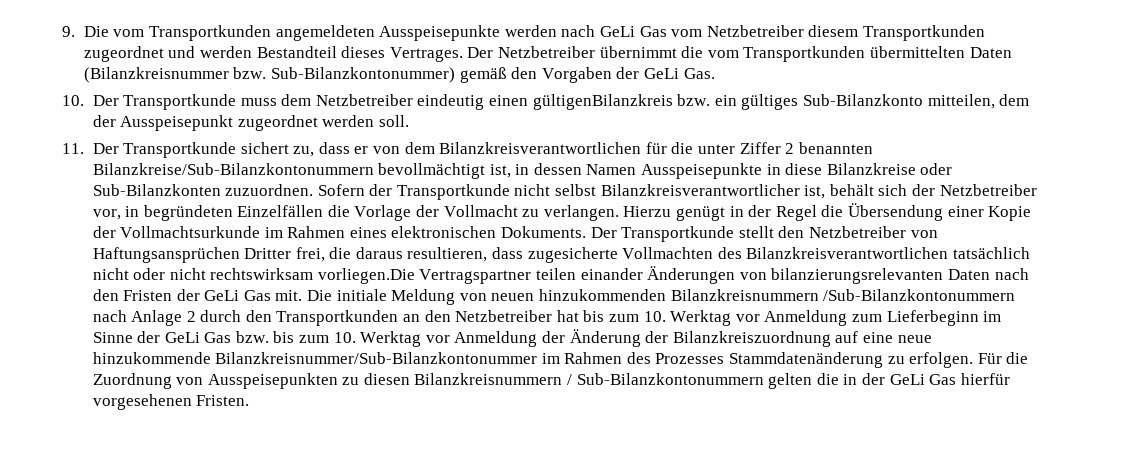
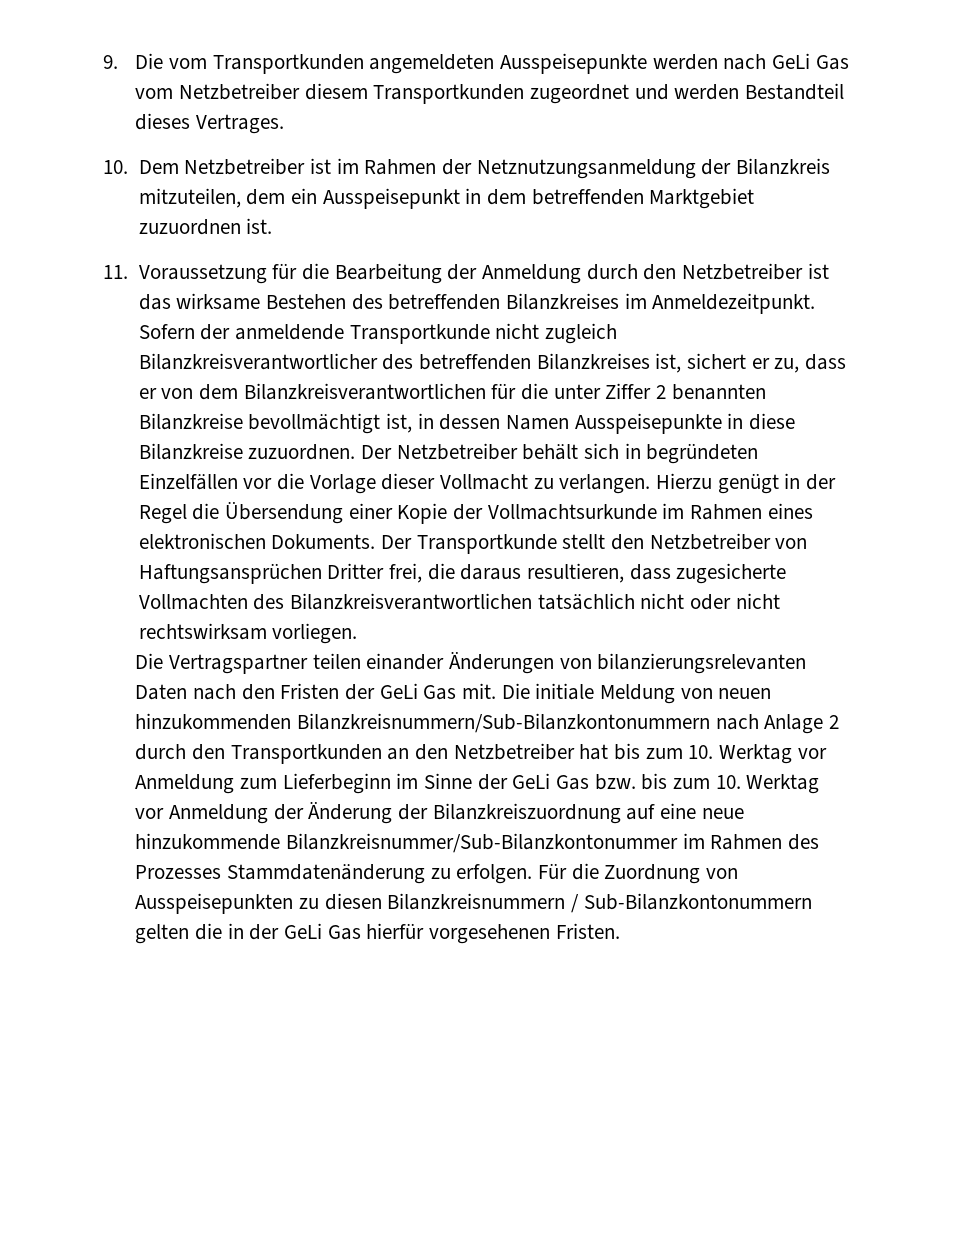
[467,46,1012,62] [83,67,715,83] [62,94,1030,110] [92,115,409,131] [62,142,289,158] Der Netzbetreiber übernimmt die vom Transportkunden übermittelten Daten (Bilanzkreisnummer bzw. Sub-Bilanzkontonummer) gemäß den Vorgaben der GeLi Gas. // 10. Der Transportkunde muss dem Netzbetreiber eindeutig einen gültigenBilanzkreis bzw. ein gültiges Sub-Bilanzkonto mitteilen, dem der Ausspeisepunkt zugeordnet werden soll. // 11. Der Transportkunde sichert -> [103,158,830,179] [138,188,755,209] [138,218,273,235] [103,263,829,284] [138,293,816,314] [138,323,617,344] [138,353,770,373] // 10. Dem Netzbetreiber ist im Rahmen der Netznutzungsanmeldung der Bilanzkreis mitzuteilen, dem ein Ausspeisepunkt in dem betreffenden Marktgebiet zuzuordnen ist. // 11. Voraussetzung für die Bearbeitung der Anmeldung durch den Netzbetreiber ist das wirksame Bestehen des betreffenden Bilanzkreises im Anmeldezeitpunkt. Sofern der anmeldende Transportkunde nicht zugleich Bilanzkreisverantwortlicher des betreffenden Bilanzkreises ist, sichert er
[92,163,374,175] Bilanzkreise/Sub-Bilanzkontonummern -> [138,413,243,430] Bilanzkreise
[920,163,953,175] [92,184,1037,200] [92,209,121,220] oder Sub-Bilanzkonten zuzuordnen. Sofern der Transportkunde nicht selbst Bilanzkreisverantwortlicher ist, behält sich der Netzbetreiber vor, -> [248,443,619,460] zuzuordnen. Der Netzbetreiber behält sich
(324, 211) none -> [243,478,273,489] vor
[416,205,440,217] der -> [381,473,436,490] dieser
[317,268,415,284] vorliegen.Die -> [272,623,358,644] [135,653,164,669] vorliegen. // Die
[670,289,1016,301] Bilanzkreisnummern /Sub-Bilanzkontonummern -> [297,713,711,733] Bilanzkreisnummern/Sub-Bilanzkontonummern

